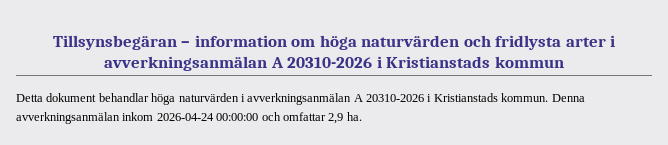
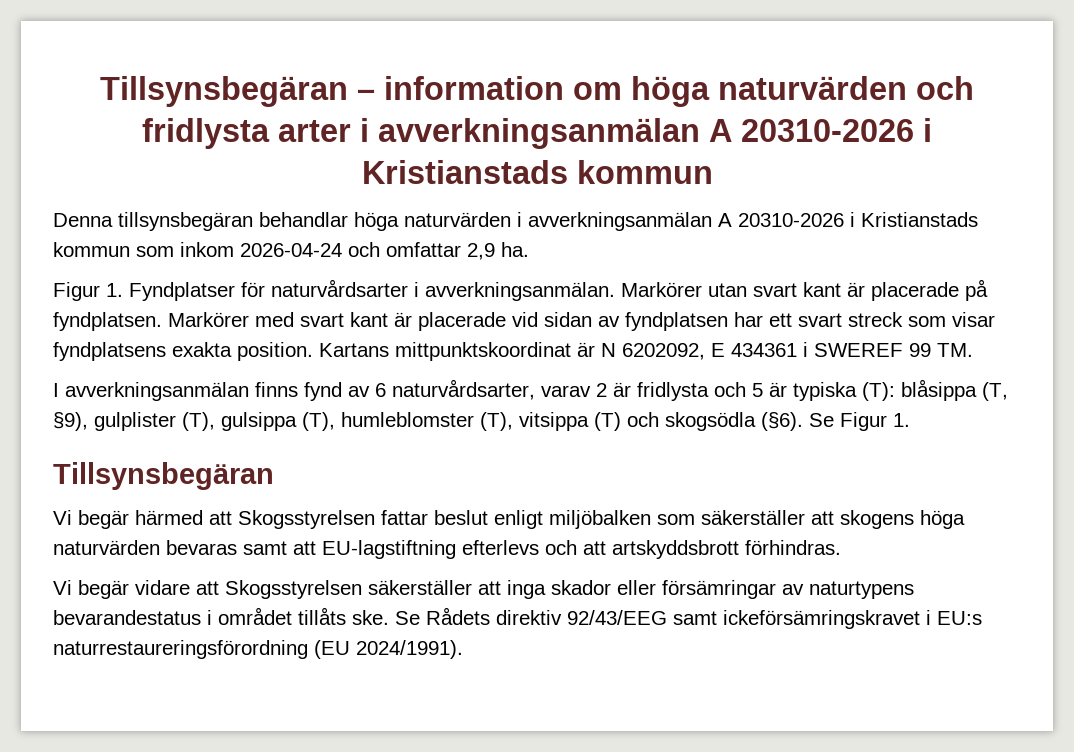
[16,93,97,102] Detta dokument -> [53,212,253,231] Denna tillsynsbegäran
[501,93,585,102] [16,112,120,124] kommun. Denna avverkningsanmälan -> [53,242,174,257] kommun som
[216,113,259,121] 00:00:00 -> (342, 250) none
(362, 116) none -> [53,279,988,301] [53,312,995,331] [53,342,973,361] [53,379,1008,401] [53,412,910,431] [53,462,274,490] [53,510,965,529] [53,540,841,559] [53,580,914,599] [53,607,982,629] [53,640,463,659] // Figur 1. Fyndplatser för naturvårdsarter i avverkningsanmälan. Markörer utan svart kant är placerade på fyndplatsen. Markörer med svart kant är placerade vid sidan av fyndplatsen har ett svart streck som visar fyndplatsens exakta position. Kartans mittpunktskoordinat är N 6202092, E 434361 i SWEREF 99 TM. // I avverkningsanmälan finns fynd av 6 naturvårdsarter, varav 2 är fridlysta och 5 är typiska (T): blåsippa (T, §9), gulplister (T), gulsippa (T), humleblomster (T), vitsippa (T) och skogsödla (§6). Se Figur 1. // Tillsynsbegäran // Vi begär härmed att Skogsstyrelsen fattar beslut enligt miljöbalken som säkerställer att skogens höga naturvärden bevaras samt att EU-lagstiftning efterlevs och att artskyddsbrott förhindras. // Vi begär vidare att Skogsstyrelsen säkerställer att inga skador eller försämringar av naturtypens bevarandestatus i området tillåts ske. Se Rådets direktiv 92/43/EEG samt ickeförsämringskravet i EU:s naturrestaureringsförordning (EU 2024/1991).

